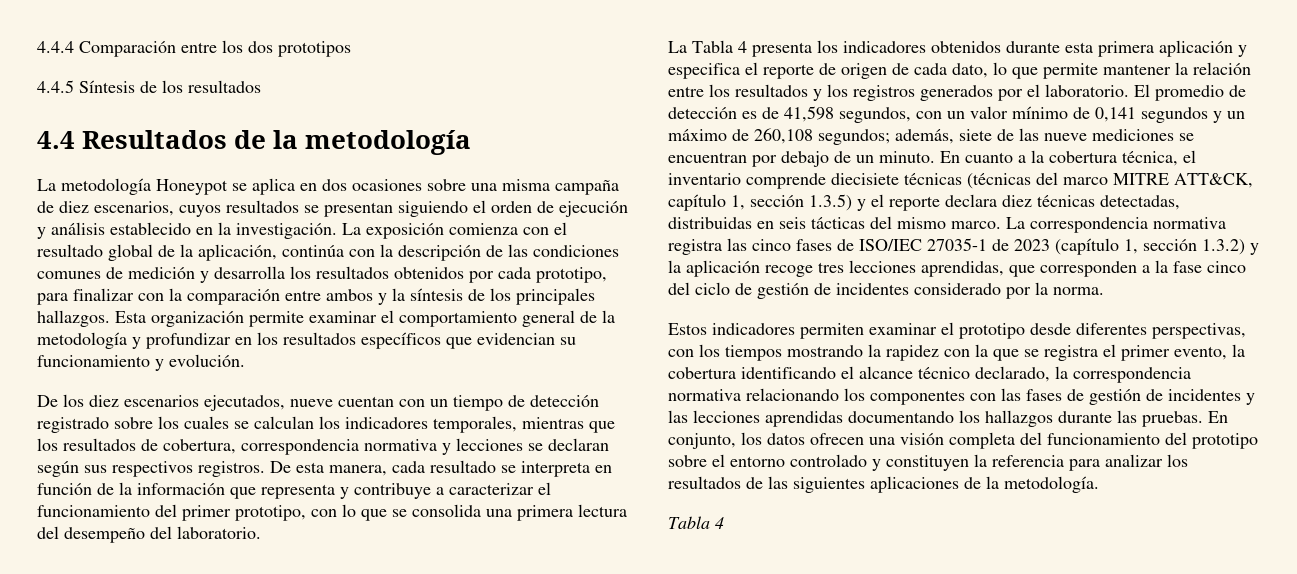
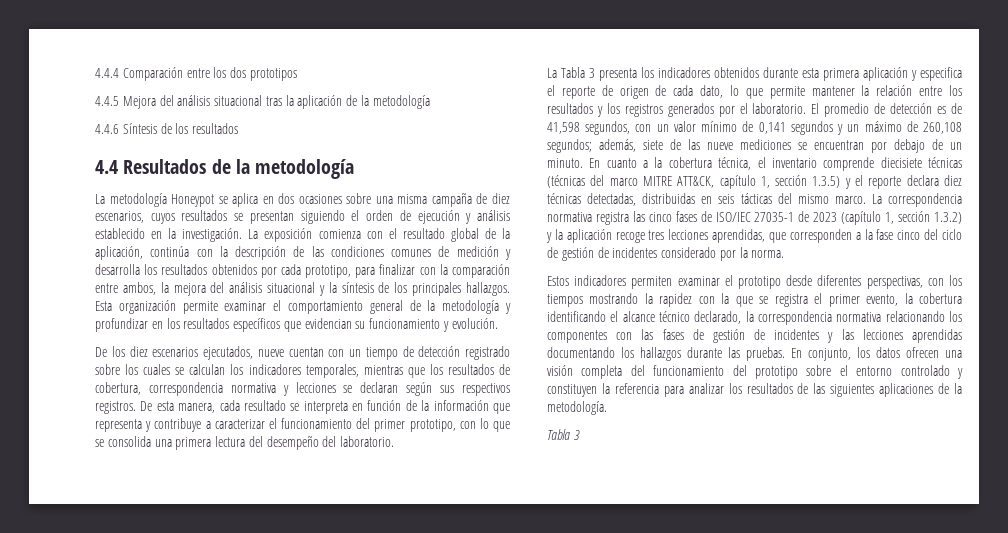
(74, 86) none -> [122,95,430,109] [95,124,119,134] Mejora del análisis situacional tras la aplicación de la metodología // 4.4.6
[326,289,373,301] ambos -> [122,282,316,296] ambos, la mejora del análisis situacional
[738,41,747,53] 4 -> [588,68,595,78] 3
[715,517,724,529] 4 -> [573,430,580,440] 3

